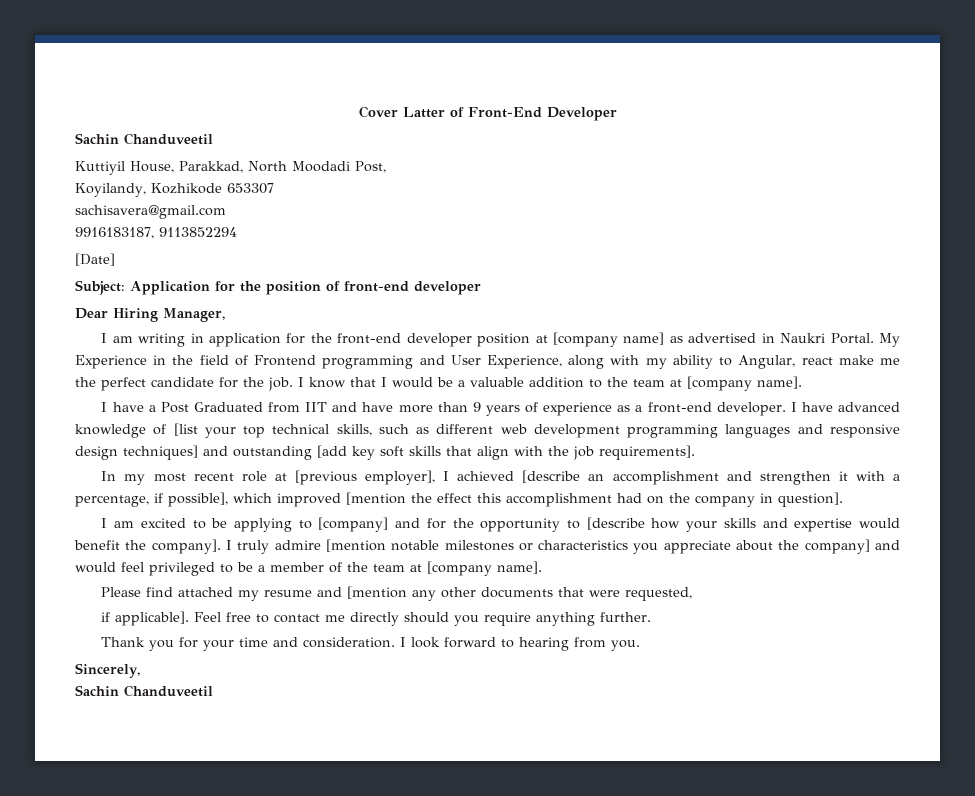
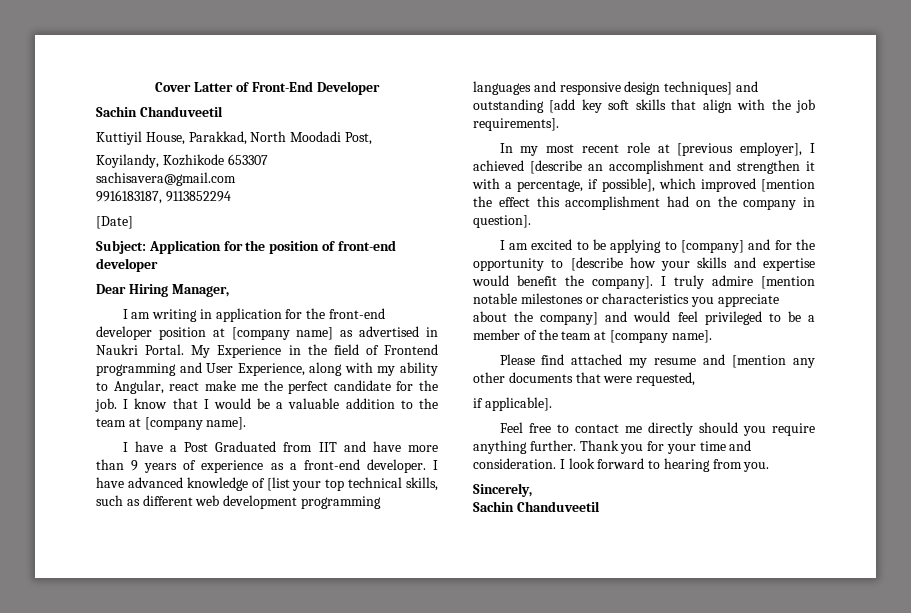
(190, 618) none -> (552, 404) //
(652, 617) // -> (576, 445) none

